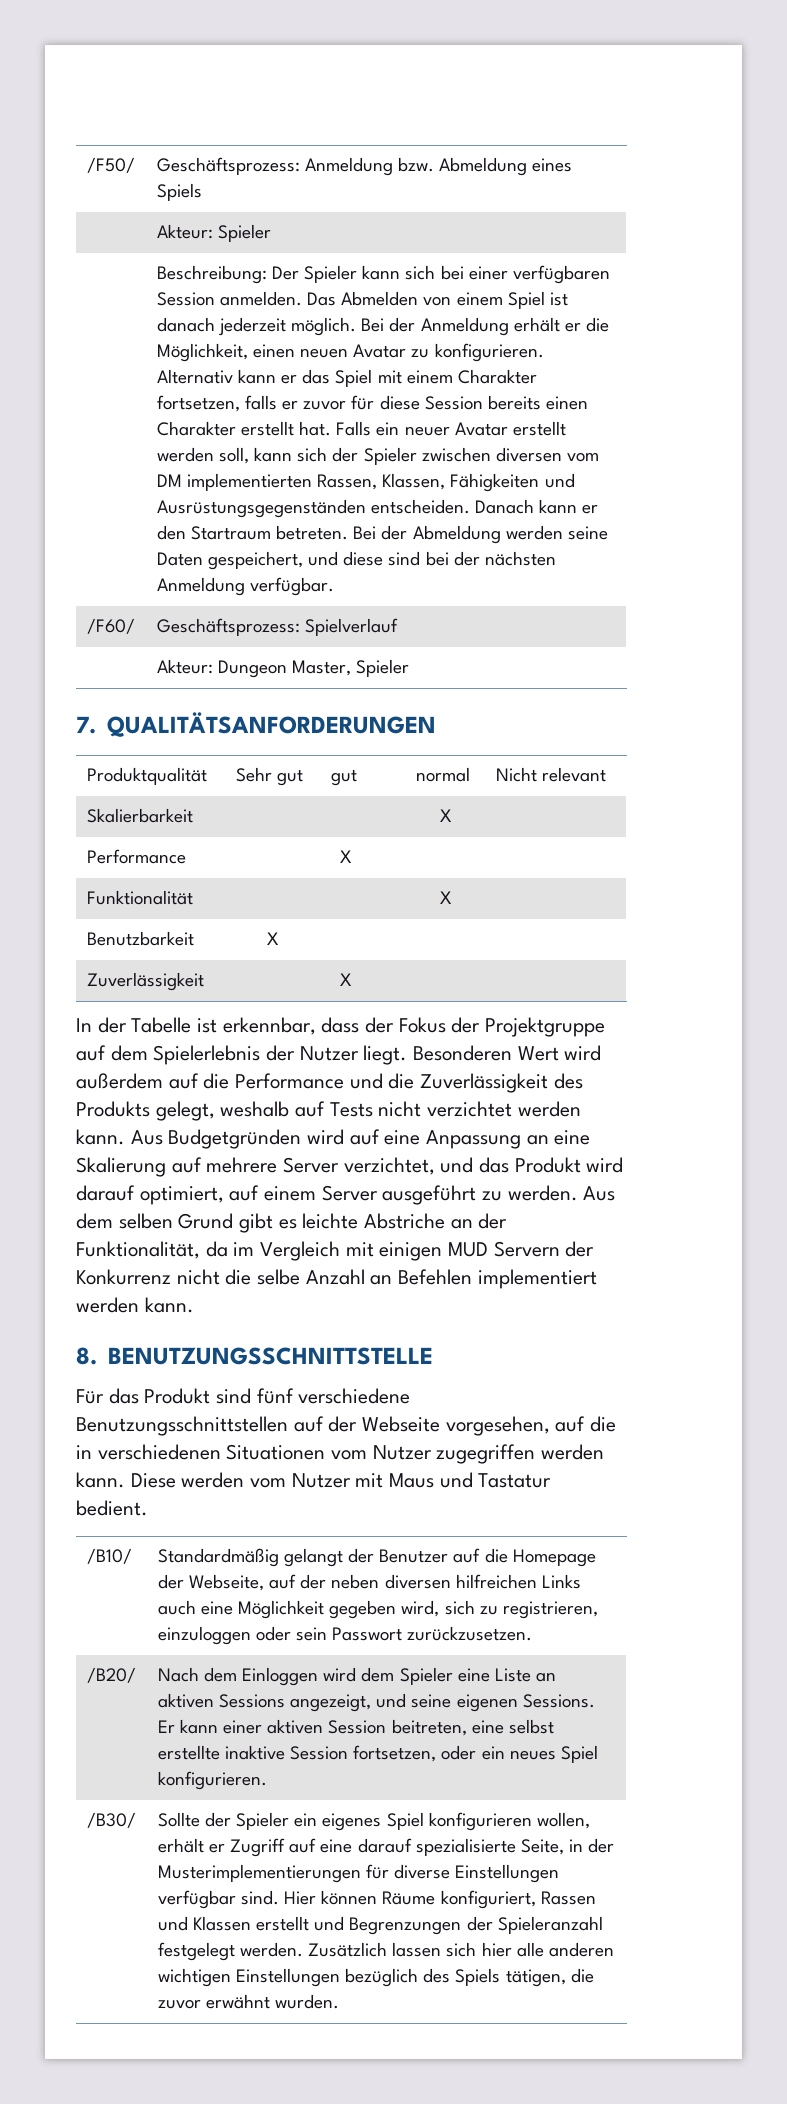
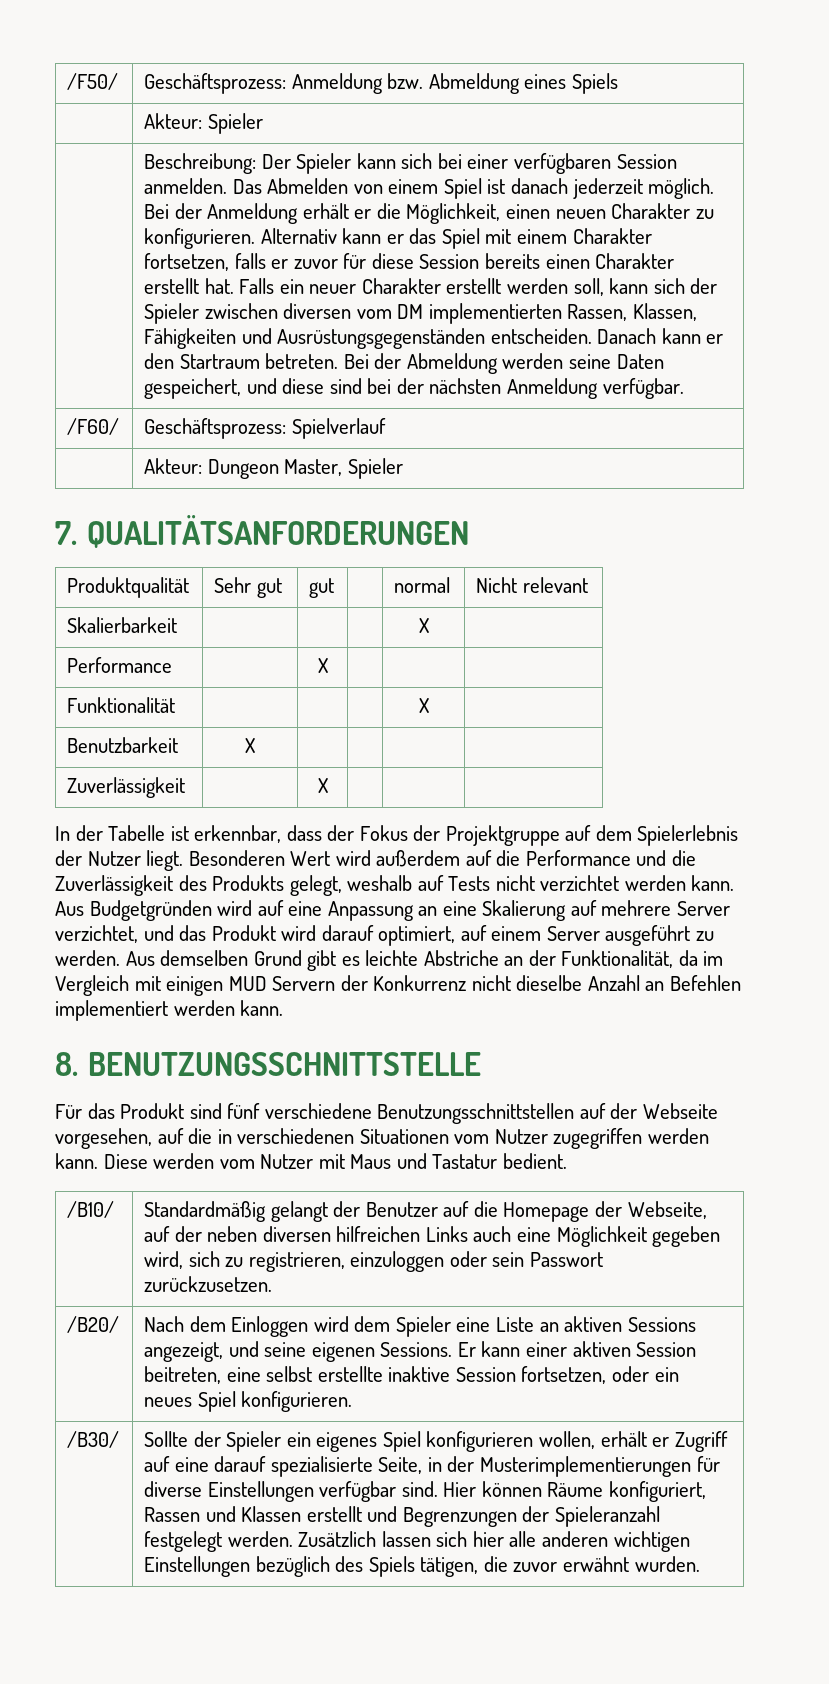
[353,344,407,358] Avatar -> [611,203,691,219] Charakter
[454,422,508,436] Avatar -> [361,278,441,294] Charakter
[76,1213,173,1229] dem selben -> [160,950,249,966] demselben
[225,1269,301,1285] die selbe -> [516,975,583,991] dieselbe

